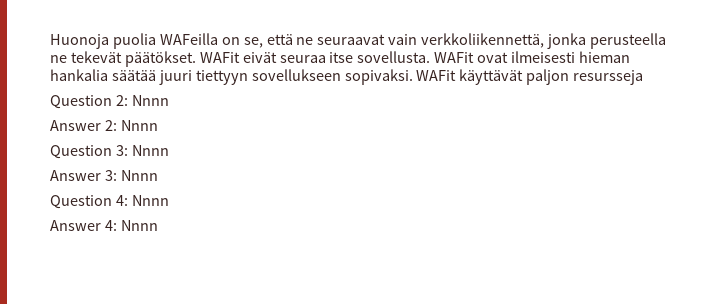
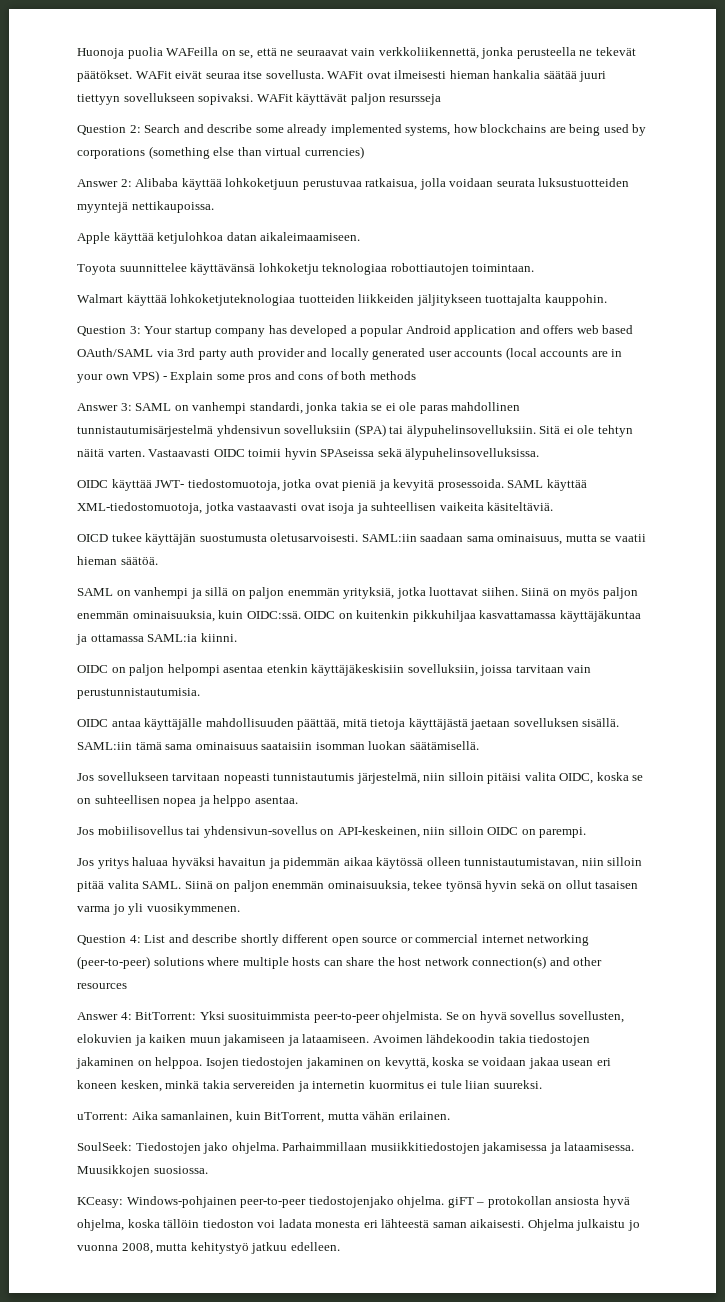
[131,95,169,106] [50,120,158,131] [50,145,169,159] [50,170,158,181] [50,195,169,209] [50,220,158,231] Nnnn // Answer 2: Nnnn // Question 3: Nnnn // Answer 3: Nnnn // Question 4: Nnnn // Answer 4: Nnnn -> [144,124,647,136] [77,146,364,159] [77,178,630,190] [77,201,214,213] [77,232,361,244] [77,263,535,275] [77,294,607,306] [77,325,634,337] [77,347,623,360] [77,370,416,383] [77,402,521,414] [77,424,633,437] [77,448,540,460] [77,479,587,491] [77,502,554,514] [77,533,646,545] [77,556,158,565] [77,587,638,599] [77,610,641,622] [76,633,237,645] [77,664,592,676] [77,688,200,699] [77,718,620,730] [77,741,479,750] [77,772,644,784] [77,795,298,807] [77,826,587,838] [77,857,643,869] [77,880,639,892] [77,903,240,915] [77,934,590,946] [77,956,603,969] [77,983,127,989] [77,1011,624,1023] [77,1034,591,1046] [76,1057,611,1069] [77,1080,542,1092] [77,1111,450,1123] [77,1142,635,1154] [77,1165,208,1177] [77,1196,630,1208] [77,1219,640,1231] [77,1242,340,1254] Search and describe some already implemented systems, how blockchains are being used by corporations (something else than virtual currencies) // Answer 2: Alibaba käyttää lohkoketjuun perustuvaa ratkaisua, jolla voidaan seurata luksustuotteiden myyntejä nettikaupoissa. // Apple käyttää ketjulohkoa datan aikaleimaamiseen. // Toyota suunnittelee käyttävänsä lohkoketju teknologiaa robottiautojen toimintaan. // Walmart käyttää lohkoketjuteknologiaa tuotteiden liikkeiden jäljitykseen tuottajalta kauppohin. // Question 3: Your startup company has developed a popular Android application and offers web based OAuth/SAML via 3rd party auth provider and locally generated user accounts (local accounts are in your own VPS) - Explain some pros and cons of both methods // Answer 3: SAML on vanhempi standardi, jonka takia se ei ole paras mahdollinen tunnistautumisärjestelmä yhdensivun sovelluksiin (SPA) tai älypuhelinsovelluksiin. Sitä ei ole tehtyn näitä varten. Vastaavasti OIDC toimii hyvin SPAseissa sekä älypuhelinsovelluksissa. // OIDC käyttää JWT- tiedostomuotoja, jotka ovat pieniä ja kevyitä prosessoida. SAML käyttää XML-tiedostomuotoja, jotka vastaavasti ovat isoja ja suhteellisen vaikeita käsiteltäviä. // OICD tukee käyttäjän suostumusta oletusarvoisesti. SAML:iin saadaan sama ominaisuus, mutta se vaatii hieman säätöä. // SAML on vanhempi ja sillä on paljon enemmän yrityksiä, jotka luottavat siihen. Siinä on myös paljon enemmän ominaisuuksia, kuin OIDC:ssä. OIDC on kuitenkin pikkuhiljaa kasvattamassa käyttäjäkuntaa ja ottamassa SAML:ia kiinni. // OIDC on paljon helpompi asentaa etenkin käyttäjäkeskisiin sovelluksiin, joissa tarvitaan vain perustunnistautumisia. // OIDC antaa käyttäjälle mahdollisuuden päättää, mitä tietoja käyttäjästä jaetaan sovelluksen sisällä. SAML:iin tämä sama ominaisuus saataisiin isomman luokan säätämisellä. // Jos sovellukseen tarvitaan nopeasti tunnistautumis järjestelmä, niin silloin pitäisi valita OIDC, koska se on suhteellisen nopea ja helppo asentaa. // Jos mobiilisovellus tai yhdensivun-sovellus on API-keskeinen, niin silloin OIDC on parempi. // Jos yritys haluaa hyväksi havaitun ja pidemmän aikaa käytössä olleen tunnistautumistavan, niin silloin pitää valita SAML. Siinä on paljon enemmän ominaisuuksia, tekee työnsä hyvin sekä on ollut tasaisen varma jo yli vuosikymmenen. // Question 4: List and describe shortly different open source or commercial internet networking (peer-to-peer) solutions where multiple hosts can share the host network connection(s) and other resources // Answer 4: BitTorrent: Yksi suosituimmista peer-to-peer ohjelmista. Se on hyvä sovellus sovellusten, elokuvien ja kaiken muun jakamiseen ja lataamiseen. Avoimen lähdekoodin takia tiedostojen jakaminen on helppoa. Isojen tiedostojen jakaminen on kevyttä, koska se voidaan jakaa usean eri koneen kesken, minkä takia servereiden ja internetin kuormitus ei tule liian suureksi. // uTorrent: Aika samanlainen, kuin BitTorrent, mutta vähän erilainen. // SoulSeek: Tiedostojen jako ohjelma. Parhaimmillaan musiikkitiedostojen jakamisessa ja lataamisessa. Muusikkojen suosiossa. // KCeasy: Windows-pohjainen peer-to-peer tiedostojenjako ohjelma. giFT – protokollan ansiosta hyvä ohjelma, koska tällöin tiedoston voi ladata monesta eri lähteestä saman aikaisesti. Ohjelma julkaistu jo vuonna 2008, mutta kehitystyö jatkuu edelleen.

